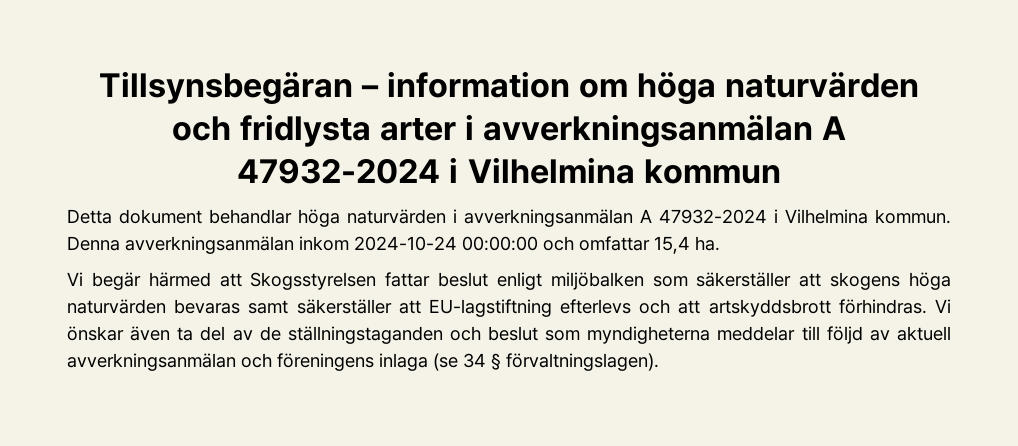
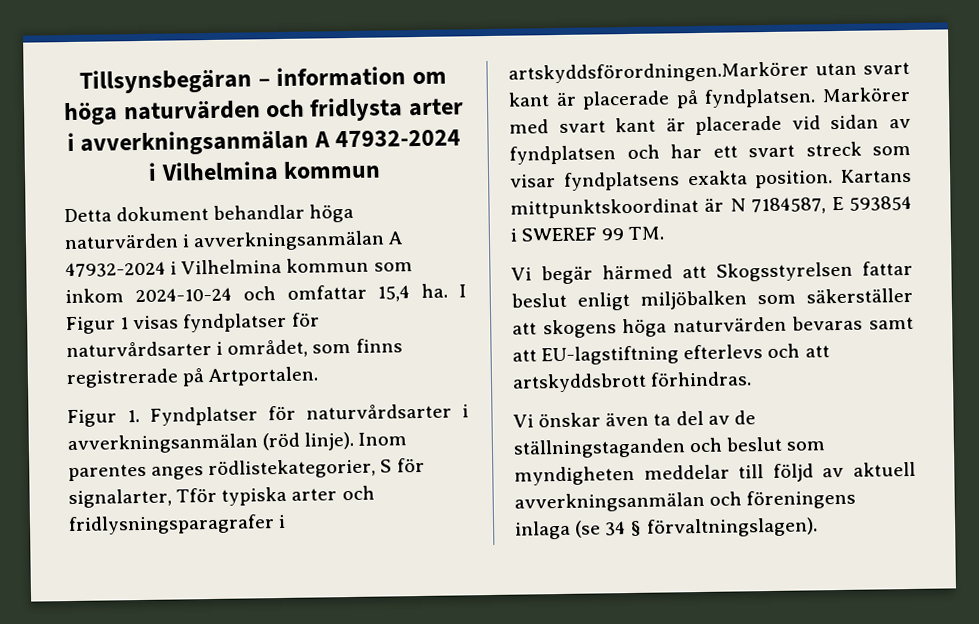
[875,209,951,224] [67,236,294,254] kommun. Denna avverkningsanmälan -> [286,257,413,273] kommun som
[462,236,538,251] 00:00:00 -> (232, 295) none
(720, 243) none -> [458,284,467,298] [66,312,320,335] [66,338,403,358] [66,366,320,389] [67,403,469,428] [67,431,408,455] [68,457,425,482] [68,485,375,509] [68,514,287,536] [508,61,910,84] [508,86,911,110] [509,114,911,136] [509,141,911,165] [510,168,912,191] [510,195,912,219] [510,226,665,242] I Figur 1 visas fyndplatser för naturvårdsarter i området, som finns registrerade på Artportalen. // Figur 1. Fyndplatser för naturvårdsarter i avverkningsanmälan (röd linje). Inom parentes anges rödlistekategorier, S för signalarter, Tför typiska arter och fridlysningsparagrafer i artskyddsförordningen.Markörer utan svart kant är placerade på fyndplatsen. Markörer med svart kant är placerade vid sidan av fyndplatsen och har ett svart streck som visar fyndplatsens exakta position. Kartans mittpunktskoordinat är N 7184587, E 593854 i SWEREF 99 TM.
[296,299,392,314] säkerställer -> (914, 323) none
(927, 306) none -> (753, 379) //
[587,326,711,344] myndigheterna -> [514,465,635,486] myndigheten

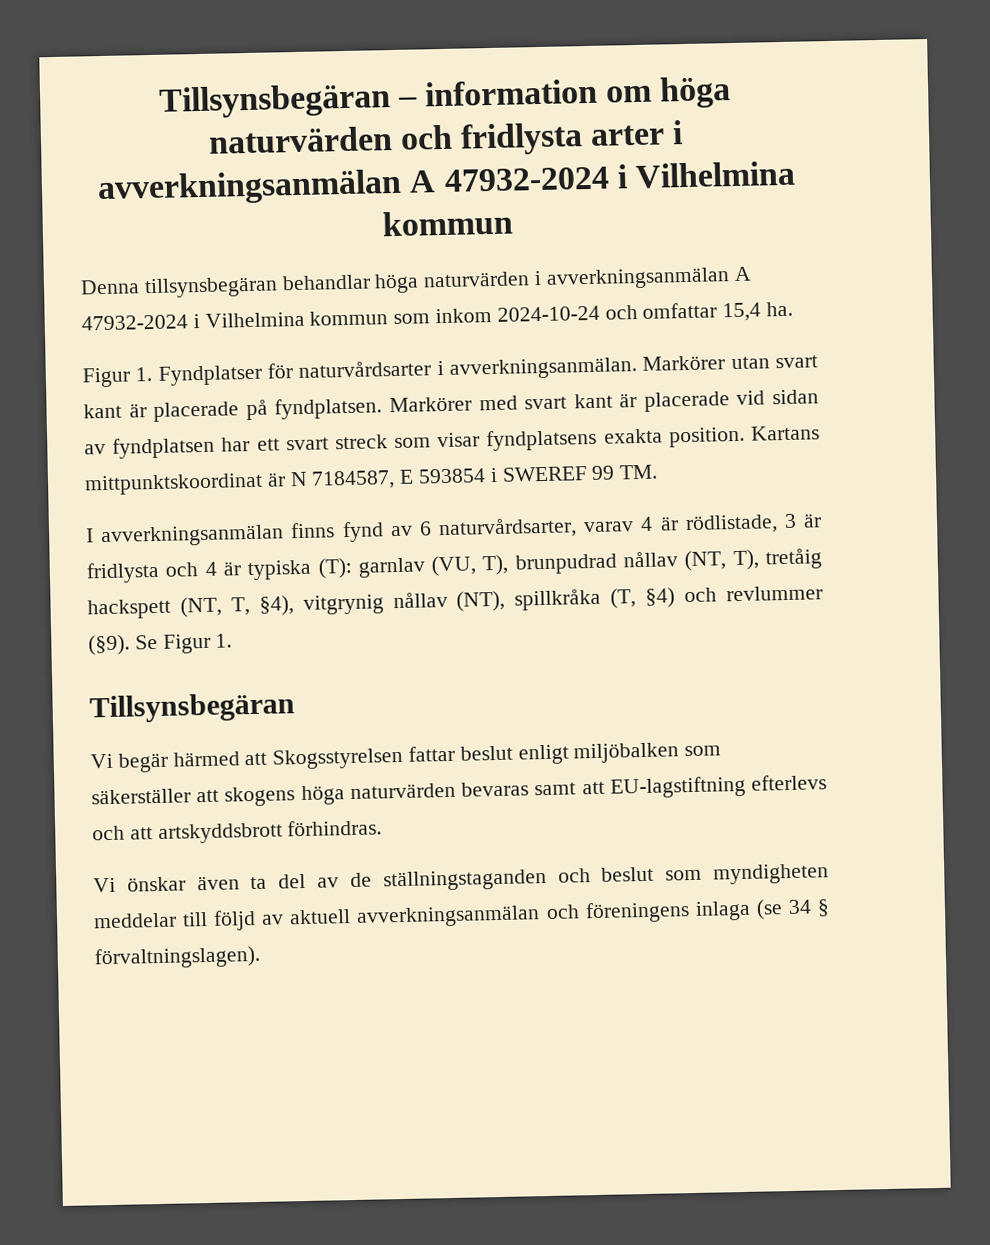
[64,205,210,223] Detta dokument -> [80,276,278,299] Denna tillsynsbegäran
[458,284,467,298] [66,312,320,335] [66,338,403,358] [66,366,320,389] I Figur 1 visas fyndplatser för naturvårdsarter i området, som finns registrerade på Artportalen. -> (794, 309) none
[67,431,408,455] [68,457,425,482] [68,485,375,509] [68,514,287,536] [508,61,809,84] avverkningsanmälan (röd linje). Inom parentes anges rödlistekategorier, S för signalarter, Tför typiska arter och fridlysningsparagrafer i artskyddsförordningen.Markörer -> [449,355,726,380] avverkningsanmälan. Markörer
[626,144,660,160] och -> (216, 447) none
(665, 233) none -> [85,513,822,548] [86,548,822,584] [87,585,823,620] [88,633,233,656] [89,692,295,724] // I avverkningsanmälan finns fynd av 6 naturvårdsarter, varav 4 är rödlistade, 3 är fridlysta och 4 är typiska (T): garnlav (VU, T), brunpudrad nållav (NT, T), tretåig hackspett (NT, T, §4), vitgrynig nållav (NT), spillkråka (T, §4) och revlummer (§9). Se Figur 1. // Tillsynsbegäran

